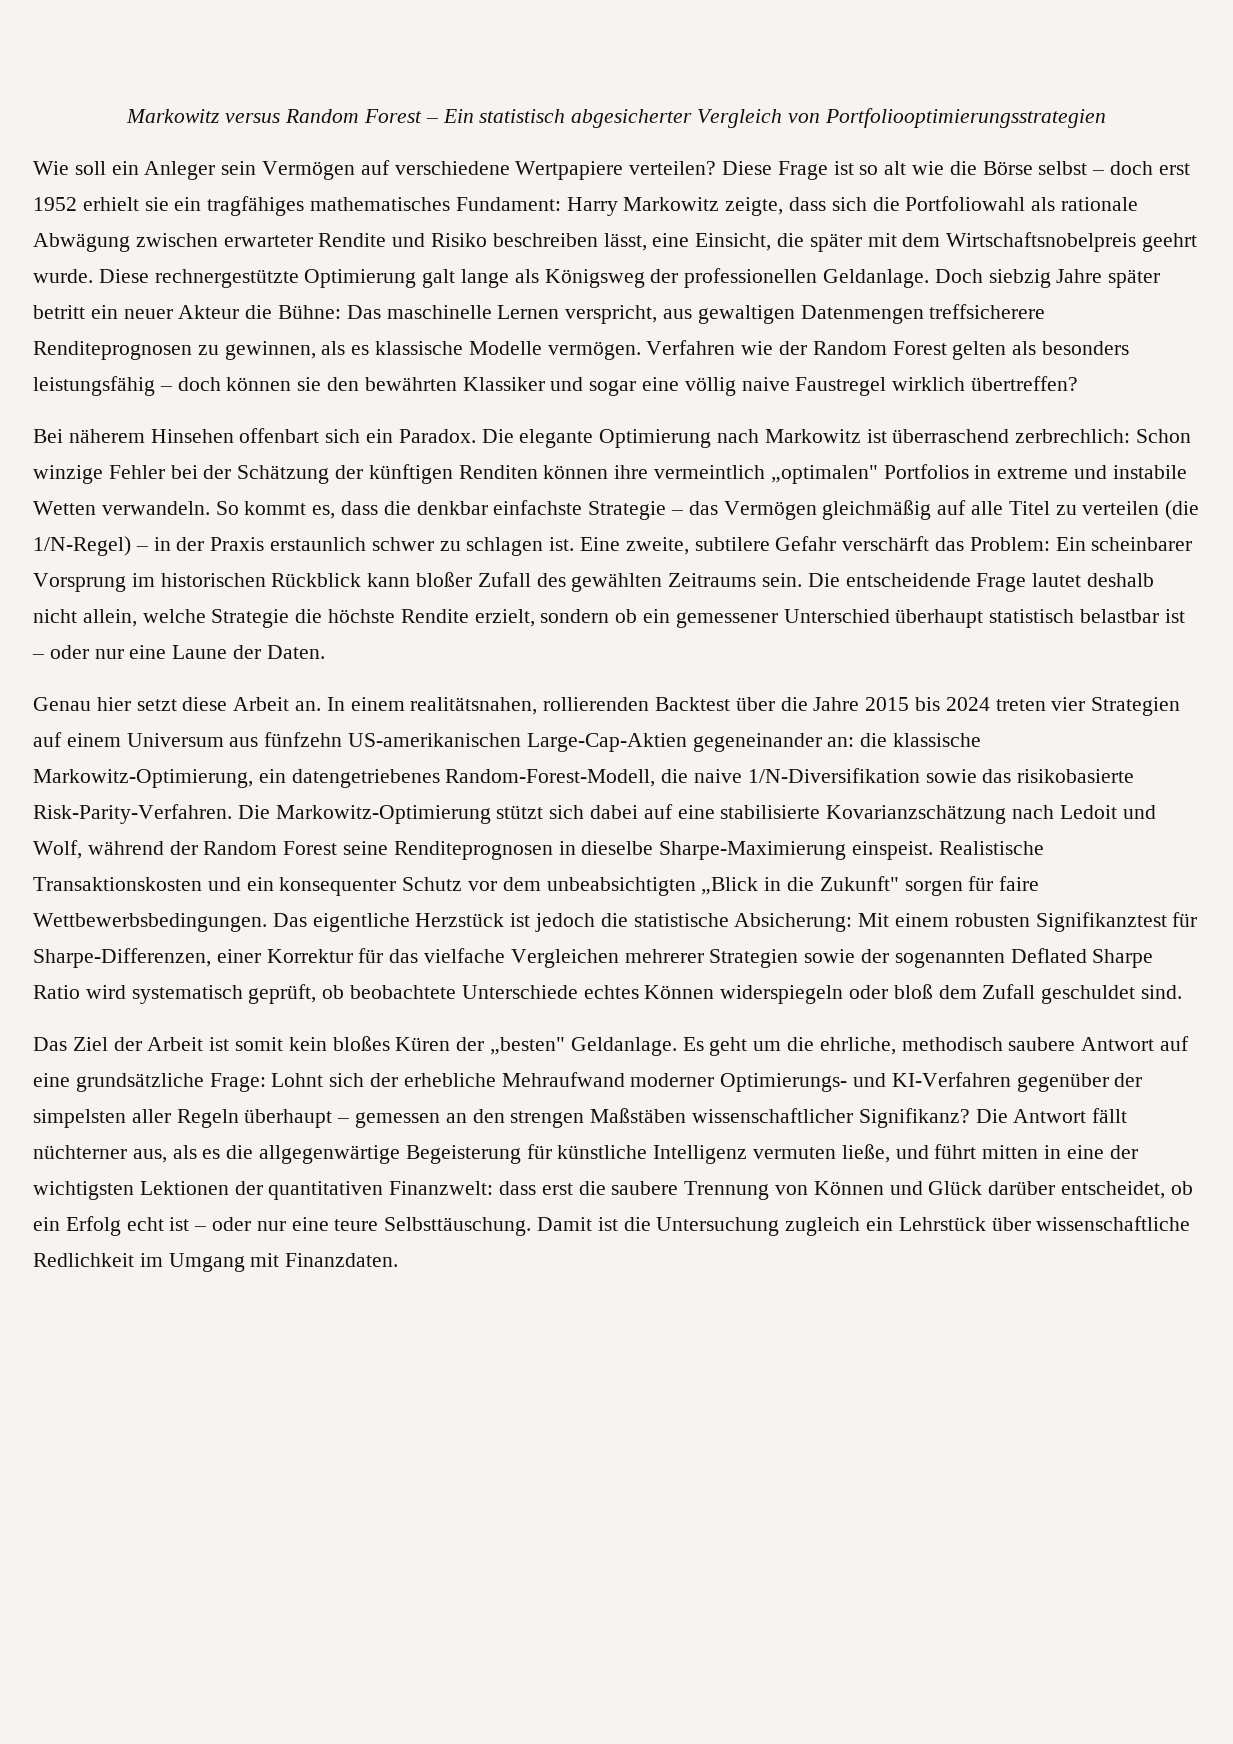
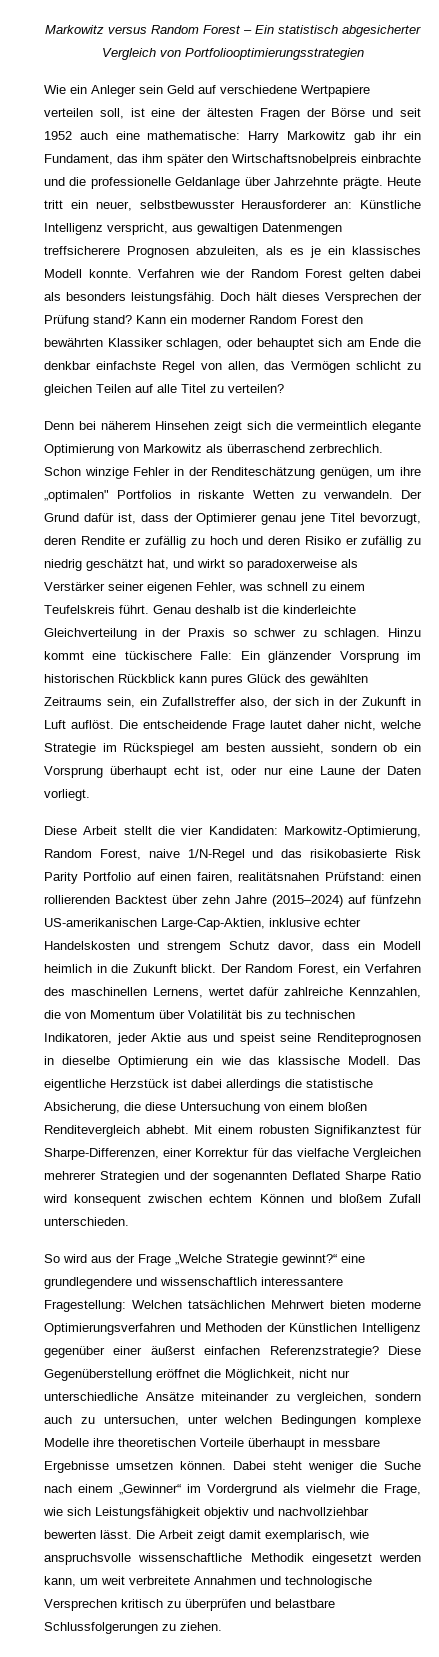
[74,161,106,175] soll -> (66, 89) none
[262,161,356,180] Vermögen -> [167,85,194,94] Geld
[629,161,1190,180] [33,196,1139,216] [33,232,1198,252] [33,268,1161,288] [33,305,560,319] verteilen? Diese Frage ist so alt wie die Börse selbst – doch erst 1952 erhielt sie ein tragfähiges mathematisches Fundament: Harry Markowitz zeigte, dass sich die Portfoliowahl als rationale Abwägung zwischen erwarteter Rendite und Risiko beschreiben lässt, eine Einsicht, die später mit dem Wirtschaftsnobelpreis geehrt wurde. Diese rechnergestützte Optimierung galt lange als Königsweg der professionellen Geldanlage. Doch siebzig Jahre später betritt ein neuer Akteur die Bühne: Das maschinelle Lernen -> [44,108,422,120] [44,131,421,143] [44,154,421,166] [44,177,421,189] [44,200,421,211] [44,223,103,235] verteilen soll, ist eine der ältesten Fragen der Börse und seit 1952 auch eine mathematische: Harry Markowitz gab ihr ein Fundament, das ihm später den Wirtschaftsnobelpreis einbrachte und die professionelle Geldanlage über Jahrzehnte prägte. Heute tritt ein neuer, selbstbewusster Herausforderer an: Künstliche Intelligenz
[33,341,641,360] Renditeprognosen zu gewinnen, als es klassische Modelle vermögen. -> [127,246,421,258] [44,269,132,278] Prognosen abzuleiten, als es je ein klassisches Modell konnte.
(1007, 350) none -> [390,269,421,278] dabei
[33,376,1079,396] [33,428,1192,448] [33,464,1187,484] [33,500,1200,520] [33,536,148,556] leistungsfähig – doch können sie den bewährten Klassiker und sogar eine völlig naive Faustregel wirklich übertreffen? // Bei näherem Hinsehen offenbart sich ein Paradox. Die elegante Optimierung nach Markowitz ist überraschend zerbrechlich: Schon winzige Fehler bei der Schätzung der künftigen Renditen können ihre vermeintlich „optimalen" Portfolios in extreme und instabile Wetten verwandeln. So kommt es, dass die denkbar einfachste Strategie – das Vermögen gleichmäßig auf alle Titel zu verteilen (die 1/N-Regel) – -> [131,292,422,304] [44,315,363,327] [44,338,421,350] [44,361,421,373] [44,384,284,396] [44,421,421,433] [44,444,383,456] [44,467,421,479] [44,490,423,502] [44,513,422,525] [44,536,422,548] [44,559,358,571] [44,582,365,594] [44,605,356,614] [44,628,137,640] leistungsfähig. Doch hält dieses Versprechen der Prüfung stand? Kann ein moderner Random Forest den bewährten Klassiker schlagen, oder behauptet sich am Ende die denkbar einfachste Regel von allen, das Vermögen schlicht zu gleichen Teilen auf alle Titel zu verteilen? // Denn bei näherem Hinsehen zeigt sich die vermeintlich elegante Optimierung von Markowitz als überraschend zerbrechlich. Schon winzige Fehler in der Renditeschätzung genügen, um ihre „optimalen" Portfolios in riskante Wetten zu verwandeln. Der Grund dafür ist, dass der Optimierer genau jene Titel bevorzugt, deren Rendite er zufällig zu hoch und deren Risiko er zufällig zu niedrig geschätzt hat, und wirkt so paradoxerweise als Verstärker seiner eigenen Fehler, was schnell zu einem Teufelskreis führt. Genau deshalb ist die kinderleichte Gleichverteilung
[270,537,367,551] erstaunlich -> [232,630,247,637] so
[466,536,1193,556] schlagen ist. Eine zweite, subtilere Gefahr verschärft das Problem: Ein scheinbarer -> [324,628,421,640] [44,651,333,663] schlagen. Hinzu kommt eine tückischere Falle: Ein glänzender
[416,572,531,587] bloßer Zufall -> [211,674,281,686] pures Glück
[762,573,1155,592] [33,609,1185,628] [32,654,44,659] sein. Die entscheidende Frage lautet deshalb nicht allein, welche Strategie die höchste Rendite erzielt, sondern ob ein gemessener Unterschied überhaupt statistisch belastbar ist – -> [106,697,421,708] [44,720,421,732] [44,743,421,755] [44,766,225,778] sein, ein Zufallstreffer also, der sich in der Zukunft in Luft auflöst. Die entscheidende Frage lautet daher nicht, welche Strategie im Rückspiegel am besten aussieht, sondern ob ein Vorsprung überhaupt echt ist,
[266,645,325,659] [33,697,1181,716] [33,732,982,752] [33,768,1135,788] [33,804,1156,824] [33,840,1044,860] [33,876,1040,896] [33,913,853,932] Daten. // Genau hier setzt diese Arbeit an. In einem realitätsnahen, rollierenden Backtest über die Jahre 2015 bis 2024 treten vier Strategien auf einem Universum aus fünfzehn US-amerikanischen Large-Cap-Aktien gegeneinander an: die klassische Markowitz-Optimierung, ein datengetriebenes Random-Forest-Modell, die naive 1/N-Diversifikation sowie das risikobasierte Risk-Parity-Verfahren. Die Markowitz-Optimierung stützt sich dabei auf eine stabilisierte Kovarianzschätzung nach Ledoit und Wolf, während der Random Forest seine Renditeprognosen in dieselbe Sharpe-Maximierung einspeist. Realistische Transaktionskosten und ein konsequenter Schutz vor dem unbeabsichtigten „Blick in die Zukunft" sorgen für faire Wettbewerbsbedingungen. Das eigentliche Herzstück ist jedoch die statistische Absicherung: -> [386,766,421,775] [44,789,90,801] [44,826,421,838] [44,849,421,861] [44,872,421,884] [44,895,421,907] [44,918,361,930] [44,941,421,953] [44,964,421,975] [44,987,421,998] [44,1010,355,1019] [44,1033,421,1045] [44,1056,421,1068] [44,1079,373,1091] [44,1102,367,1114] [44,1125,189,1137] Daten vorliegt. // Diese Arbeit stellt die vier Kandidaten: Markowitz-Optimierung, Random Forest, naive 1/N-Regel und das risikobasierte Risk Parity Portfolio auf einen fairen, realitätsnahen Prüfstand: einen rollierenden Backtest über zehn Jahre (2015–2024) auf fünfzehn US-amerikanischen Large-Cap-Aktien, inklusive echter Handelskosten und strengem Schutz davor, dass ein Modell heimlich in die Zukunft blickt. Der Random Forest, ein Verfahren des maschinellen Lernens, wertet dafür zahlreiche Kennzahlen, die von Momentum über Volatilität bis zu technischen Indikatoren, jeder Aktie aus und speist seine Renditeprognosen in dieselbe Optimierung ein wie das klassische Modell. Das eigentliche Herzstück ist dabei allerdings die statistische Absicherung, die diese Untersuchung von einem bloßen Renditevergleich abhebt.
[804,949,856,963] sowie -> [164,1171,185,1180] und
[131,984,1183,1004] [33,1036,1190,1056] [33,1072,1143,1092] [33,1108,1128,1128] [33,1144,1138,1164] [33,1181,1193,1200] [33,1216,1191,1236] [33,1253,399,1272] systematisch geprüft, ob beobachtete Unterschiede echtes Können widerspiegeln oder bloß dem Zufall geschuldet sind. // Das Ziel der Arbeit ist somit kein bloßes Küren der „besten" Geldanlage. Es geht um die ehrliche, methodisch saubere Antwort auf eine grundsätzliche Frage: Lohnt sich der erhebliche Mehraufwand moderner Optimierungs- und KI-Verfahren gegenüber der simpelsten aller Regeln überhaupt – gemessen an den strengen Maßstäben wissenschaftlicher Signifikanz? Die Antwort fällt nüchterner aus, als es die allgegenwärtige Begeisterung für künstliche Intelligenz vermuten ließe, und führt mitten in eine der wichtigsten Lektionen der quantitativen Finanzwelt: dass erst die saubere Trennung von Können und Glück darüber entscheidet, ob ein Erfolg echt ist – oder nur eine teure Selbsttäuschung. Damit ist die Untersuchung zugleich ein Lehrstück über wissenschaftliche Redlichkeit im Umgang mit Finanzdaten. -> [74,1194,422,1206] [44,1217,129,1226] [44,1254,365,1266] [44,1277,343,1289] [44,1300,421,1312] [44,1323,421,1335] [44,1346,421,1358] [44,1369,350,1381] [44,1392,421,1404] [44,1415,421,1427] [44,1438,380,1450] [44,1461,421,1473] [44,1484,421,1496] [43,1507,369,1519] [44,1530,369,1542] [44,1553,421,1565] [44,1576,372,1588] [44,1599,335,1611] [44,1622,222,1634] konsequent zwischen echtem Können und bloßem Zufall unterschieden. // So wird aus der Frage „Welche Strategie gewinnt?“ eine grundlegendere und wissenschaftlich interessantere Fragestellung: Welchen tatsächlichen Mehrwert bieten moderne Optimierungsverfahren und Methoden der Künstlichen Intelligenz gegenüber einer äußerst einfachen Referenzstrategie? Diese Gegenüberstellung eröffnet die Möglichkeit, nicht nur unterschiedliche Ansätze miteinander zu vergleichen, sondern auch zu untersuchen, unter welchen Bedingungen komplexe Modelle ihre theoretischen Vorteile überhaupt in messbare Ergebnisse umsetzen können. Dabei steht weniger die Suche nach einem „Gewinner“ im Vordergrund als vielmehr die Frage, wie sich Leistungsfähigkeit objektiv und nachvollziehbar bewerten lässt. Die Arbeit zeigt damit exemplarisch, wie anspruchsvolle wissenschaftliche Methodik eingesetzt werden kann, um weit verbreitete Annahmen und technologische Versprechen kritisch zu überprüfen und belastbare Schlussfolgerungen zu ziehen.

